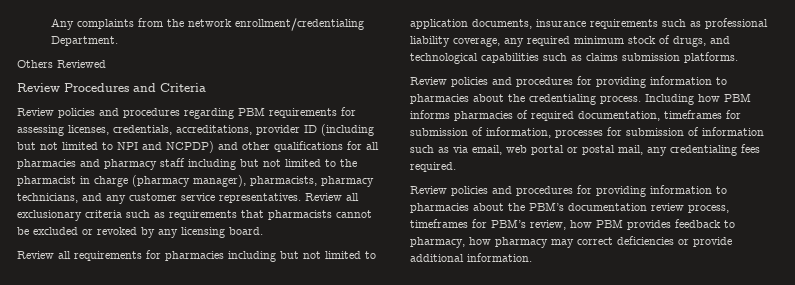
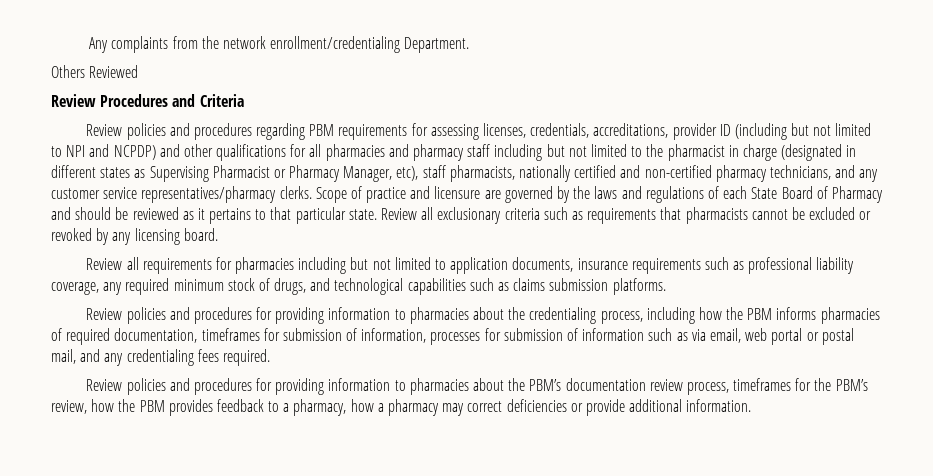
[132,175,317,187] (pharmacy manager), pharmacists, -> [781,144,857,161] [51,165,712,182] (designated in different states as Supervising Pharmacist or Pharmacy Manager, etc), staff pharmacists, nationally certified and non-certified
[219,193,301,203] representatives. -> [141,186,883,203] [51,207,377,224] representatives/pharmacy clerks. Scope of practice and licensure are governed by the laws and regulations of each State Board of Pharmacy and should be reviewed as it pertains to that particular state.
[600,94,720,105] process. Including how -> [600,307,744,324] process, including how the
(643, 150) none -> [80,349,101,362] and
(487, 223) none -> [814,378,832,391] the
(592, 224) none -> [118,399,136,412] the
(735, 224) none -> [283,403,290,412] a
(491, 241) none -> [377,403,384,412] a

